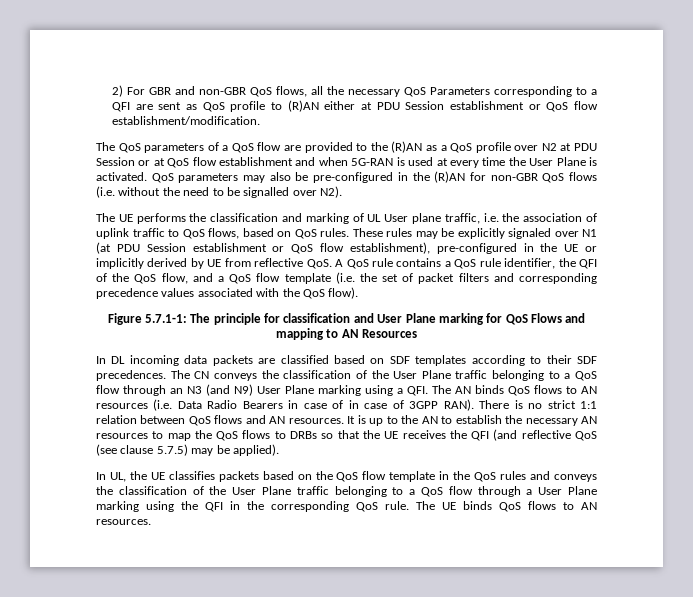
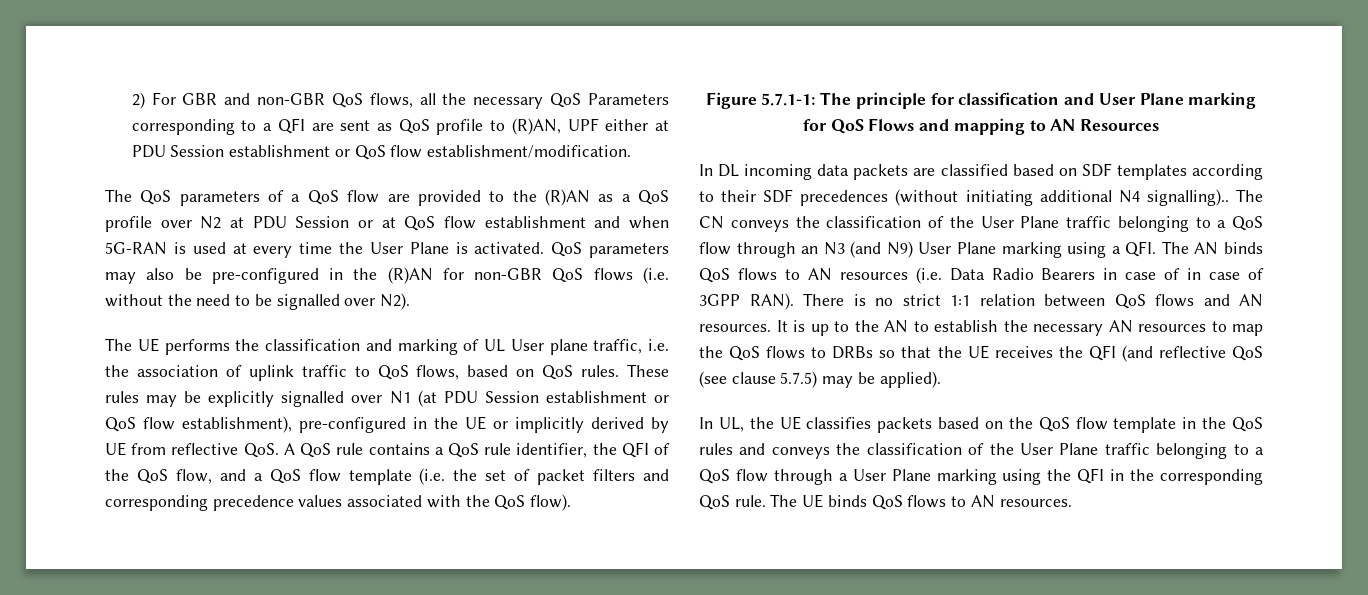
[287,100,319,112] (R)AN -> [511,118,599,135] (R)AN, UPF
[508,228,551,239] signaled -> [281,391,345,407] signalled
[96,370,166,381] precedences. -> [800,189,1229,206] precedences (without initiating additional N4 signalling)..

